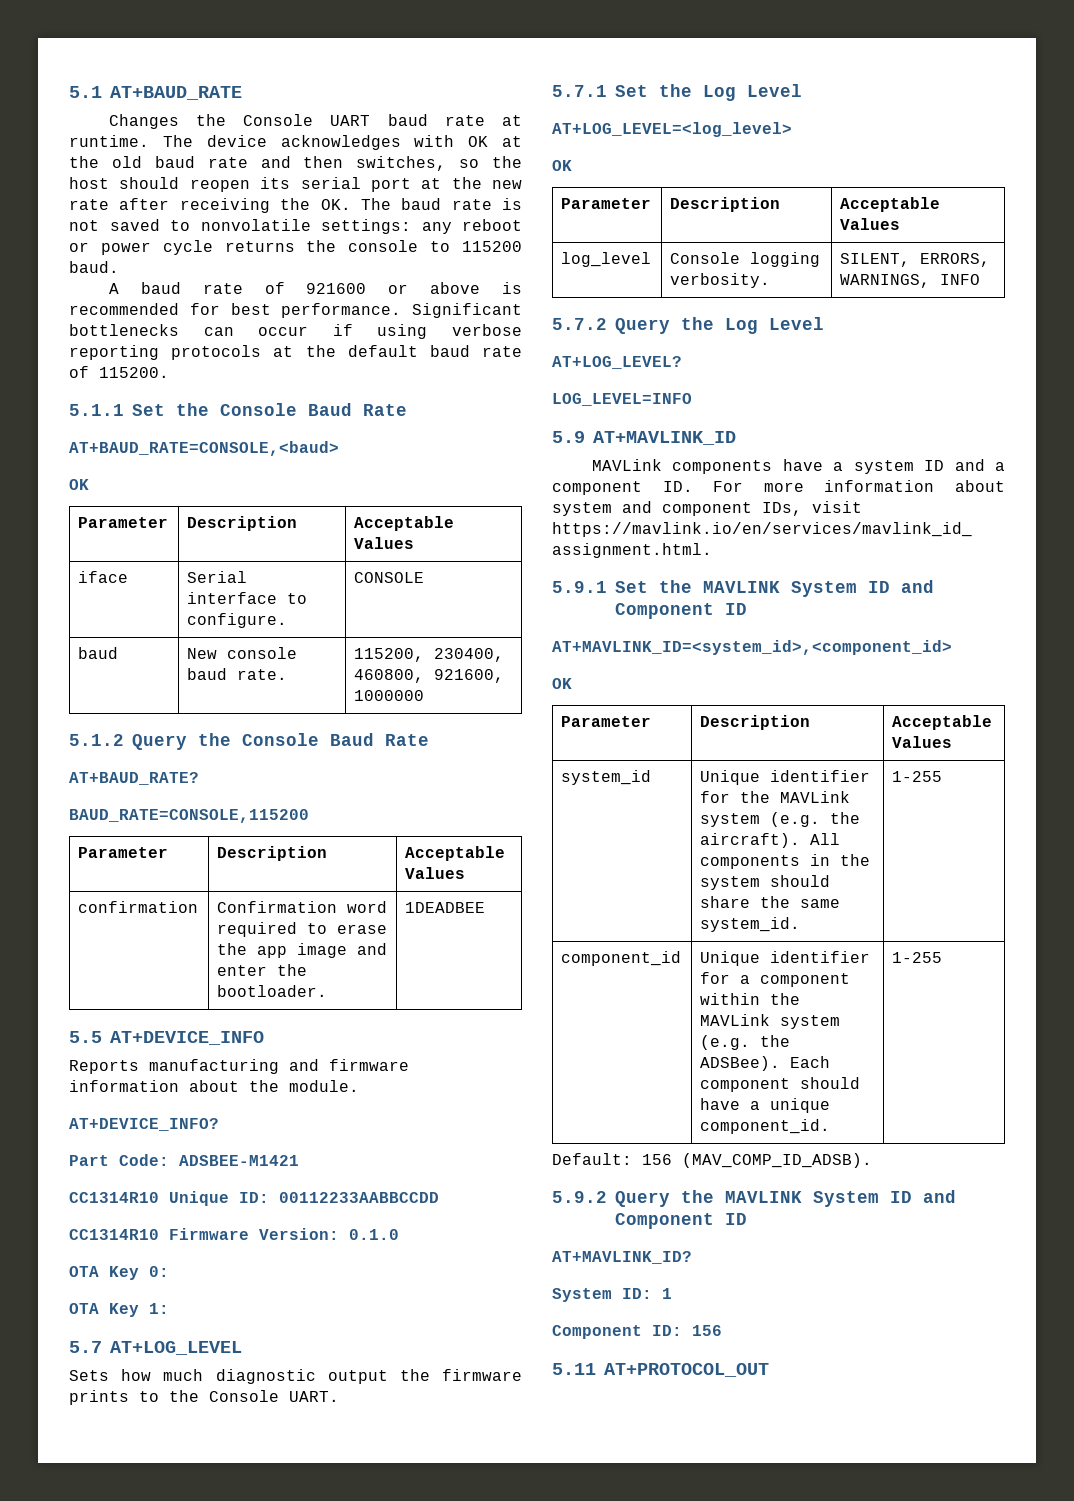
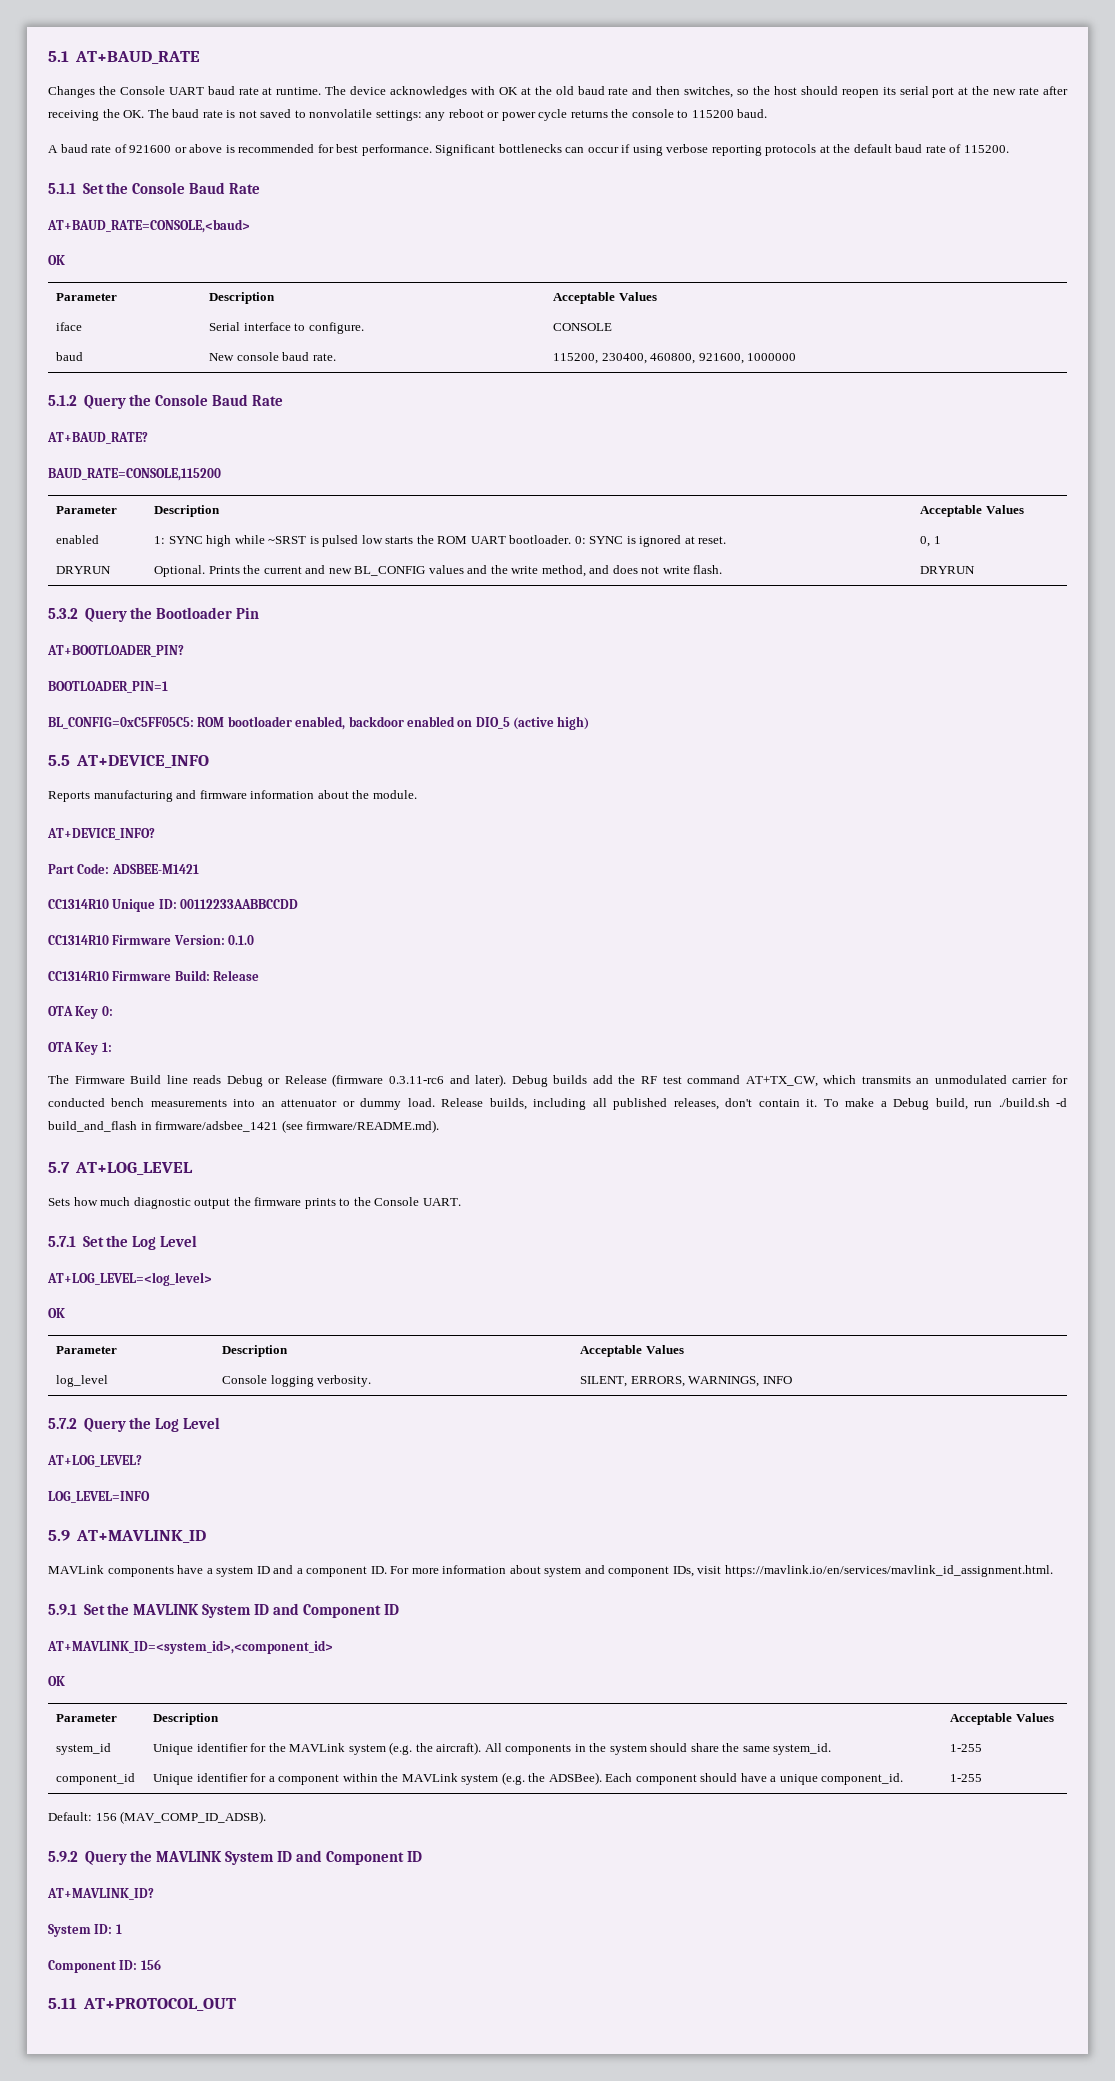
[78,901,199,913] [217,901,388,913] [217,922,388,937] [217,943,388,958] [217,964,308,976] [217,985,328,997] [405,902,486,913] confirmation | Confirmation word required to erase the app image and enter the bootloader. | 1DEADBEE -> [56,535,100,544] [154,535,727,547] [920,536,941,547] [56,566,112,574] [154,565,723,577] [920,566,976,574] [48,607,260,622] [47,645,184,657] [48,681,168,693] [48,716,590,730] enabled | 1: SYNC high while ~SRST is pulsed low starts the ROM UART bootloader. 0: SYNC is ignored at reset. | 0, 1 // DRYRUN | Optional. Prints the current and new BL_CONFIG values and the write method, and does not write flash. | DRYRUN // 5.3.2 Query the Bootloader Pin // AT+BOOTLOADER_PIN? // BOOTLOADER_PIN=1 // BL_CONFIG=0xC5FF05C5: ROM bootloader enabled, backdoor enabled on DIO_5 (active high)
(399, 1234) none -> [48,970,260,981] // CC1314R10 Firmware Build: Release
(169, 1308) none -> [48,1074,1068,1087] [48,1098,1068,1110] [48,1120,440,1133] // The Firmware Build line reads Debug or Release (firmware 0.3.11-rc6 and later). Debug builds add the RF test command AT+TX_CW, which transmits an unmodulated carrier for conducted bench measurements into an attenuator or dummy load. Release builds, including all published releases, don't contain it. To make a Debug build, run ./build.sh -d build_and_flash in firmware/adsbee_1421 (see firmware/README.md).

